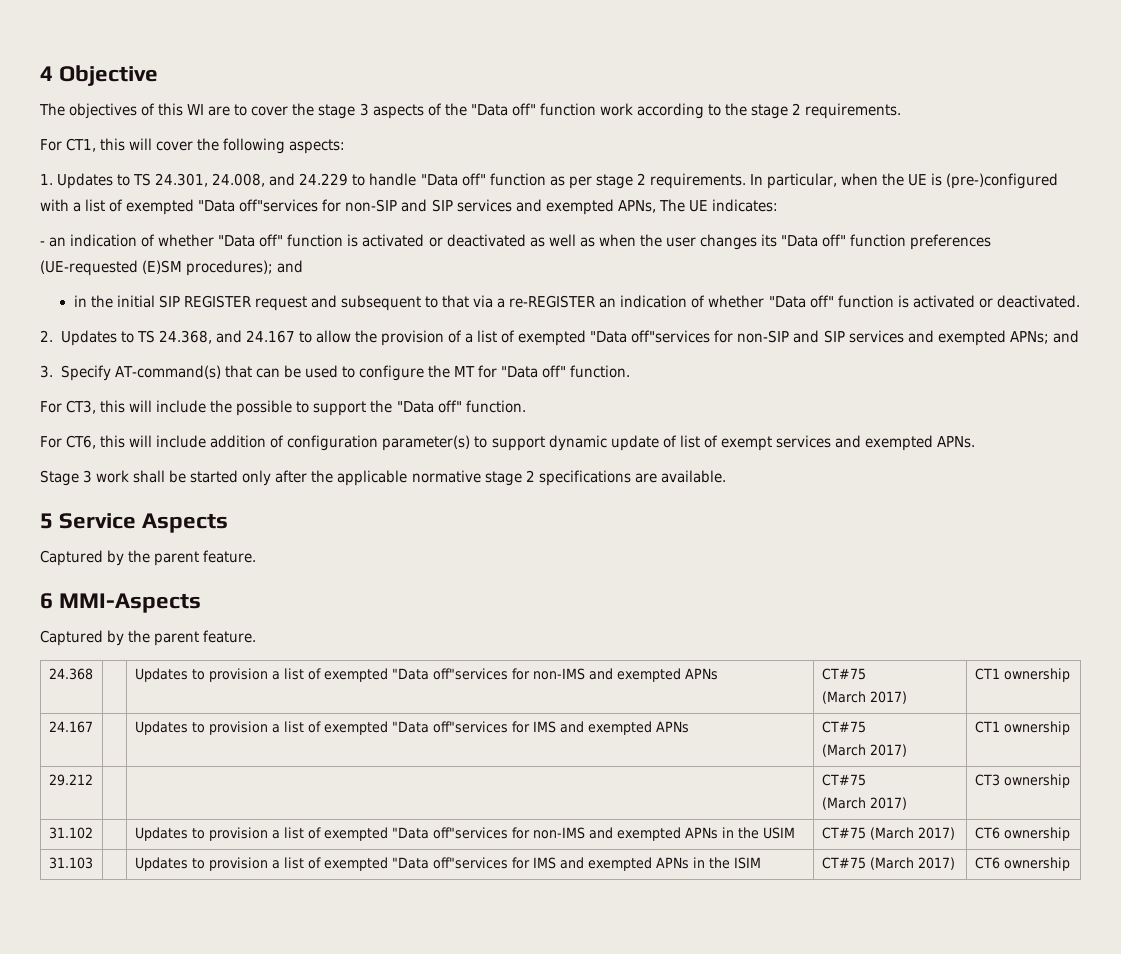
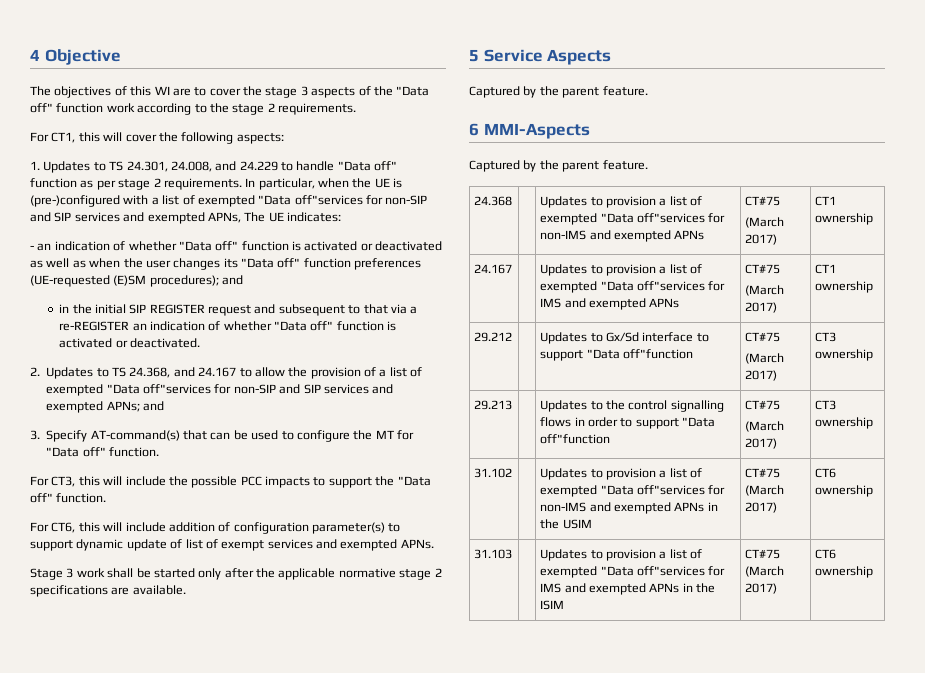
(293, 408) none -> [240,476,310,488] PCC impacts
(93, 780) none -> [540,332,709,344] [540,349,693,361] [745,332,781,342] [745,353,785,364] [745,370,778,381] [815,332,837,342] [815,349,874,361] [474,400,513,410] [540,400,724,412] [540,417,716,429] [540,434,611,444] Updates to Gx/Sd interface to support "Data off"function | CT#75 // (March 2017) | CT3 ownership // 29.213 | | Updates to the control signalling flows in order to support "Data off"function

